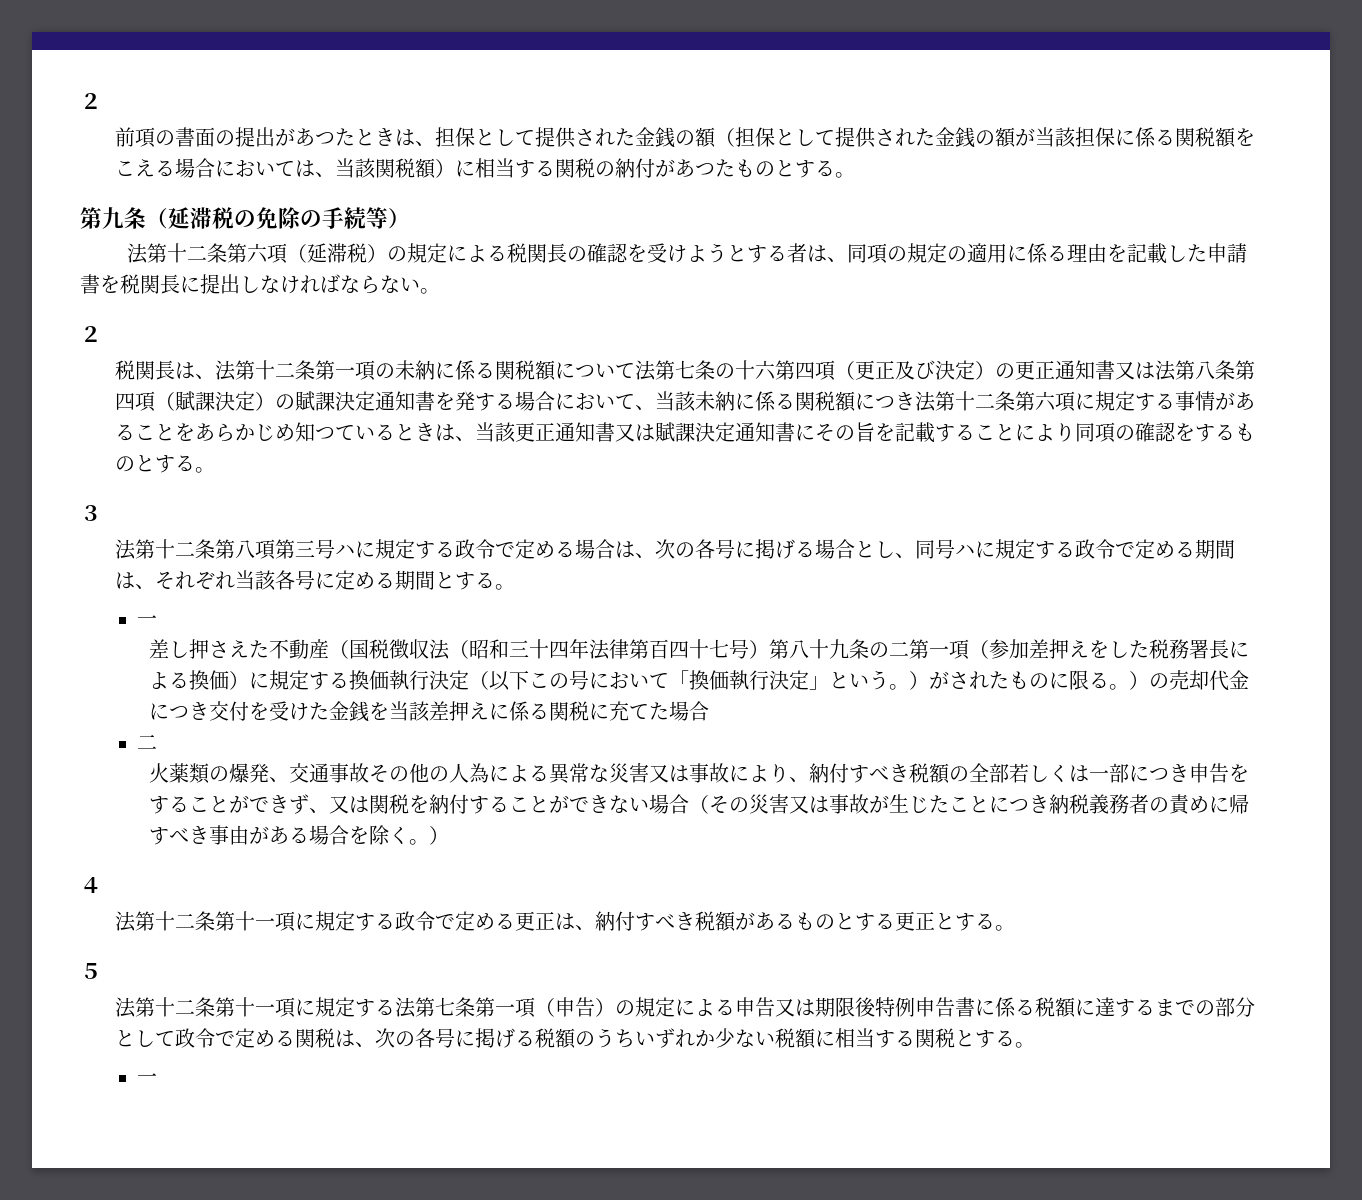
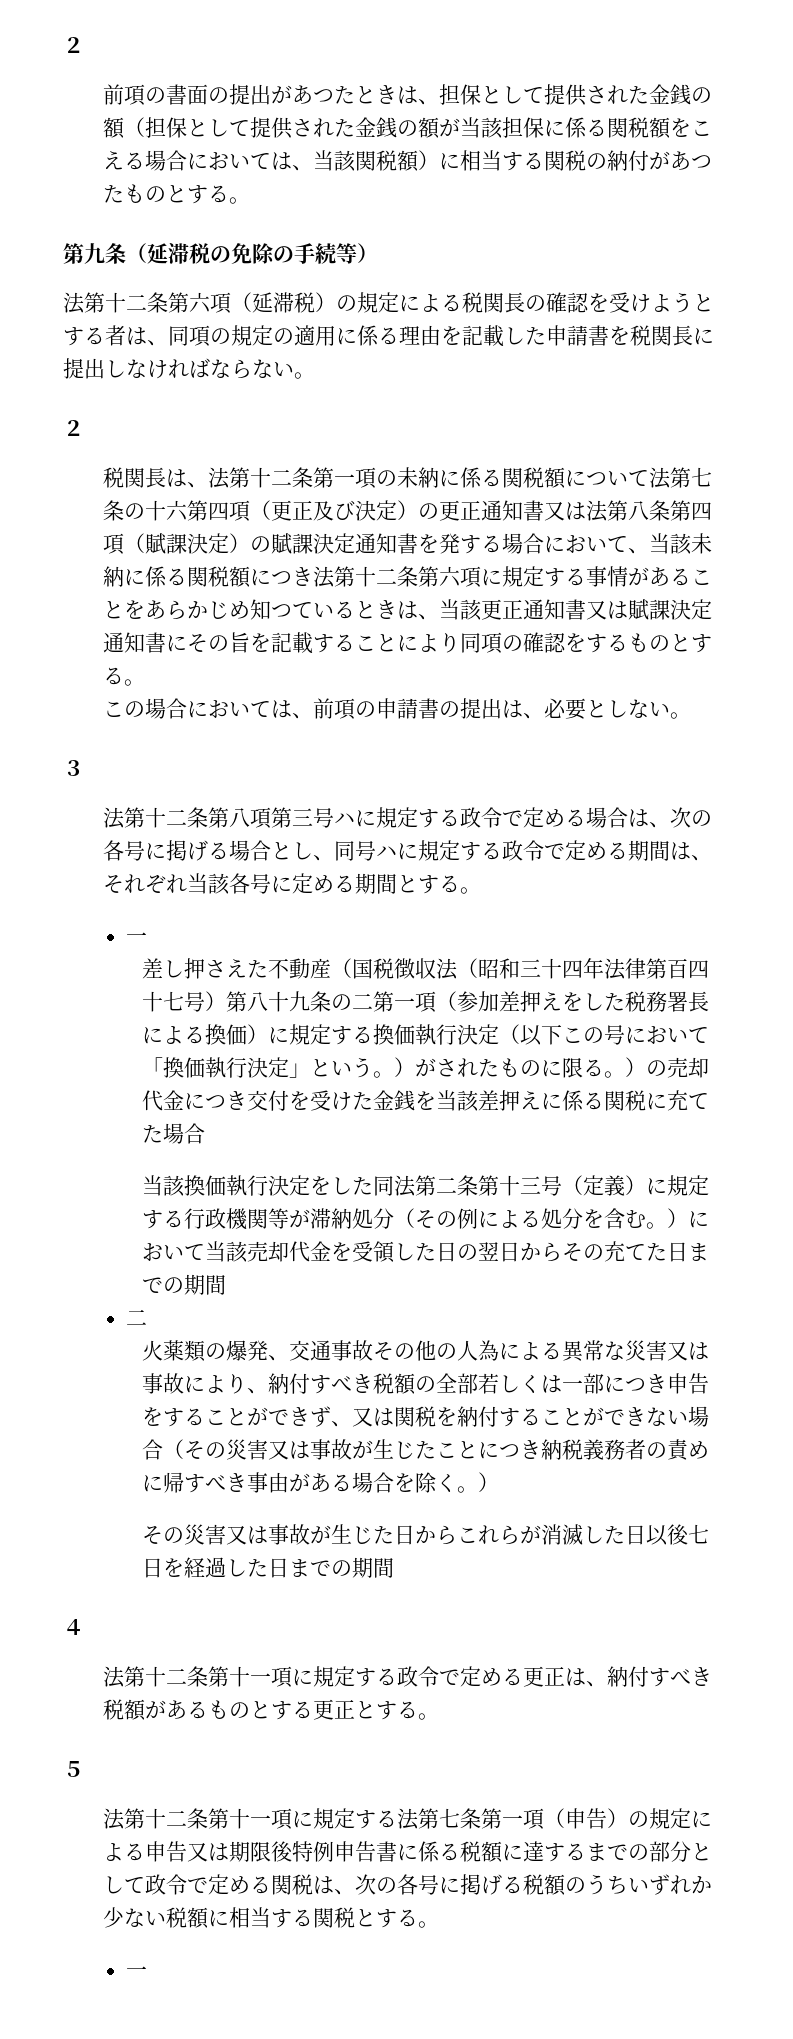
(215, 470) none -> [102,698,691,720] // この場合においては、前項の申請書の提出は、必要としない。
(710, 711) none -> [142,1175,710,1197] [142,1208,710,1230] [142,1241,710,1263] [142,1274,227,1295] // 当該換価執行決定をした同法第二条第十三号（定義）に規定する行政機関等が滞納処分（その例による処分を含む。）において当該売却代金を受領した日の翌日からその充てた日までの期間
(450, 835) none -> [142,1524,710,1546] [142,1557,395,1578] // その災害又は事故が生じた日からこれらが消滅した日以後七日を経過した日までの期間

